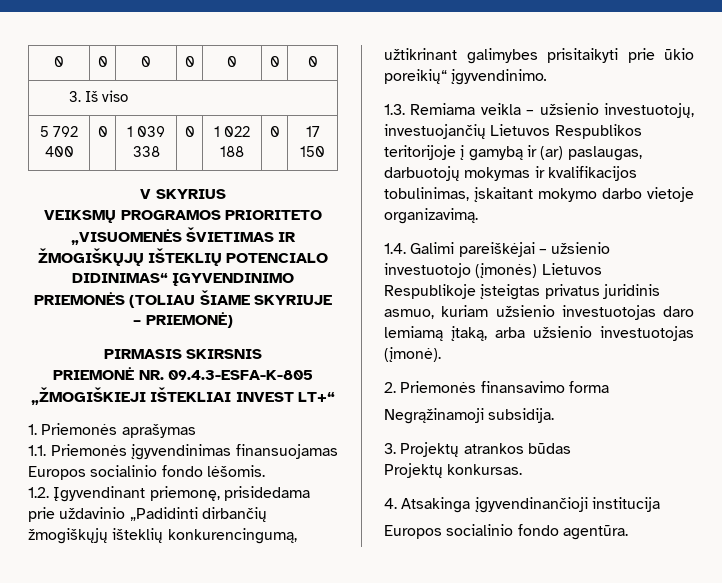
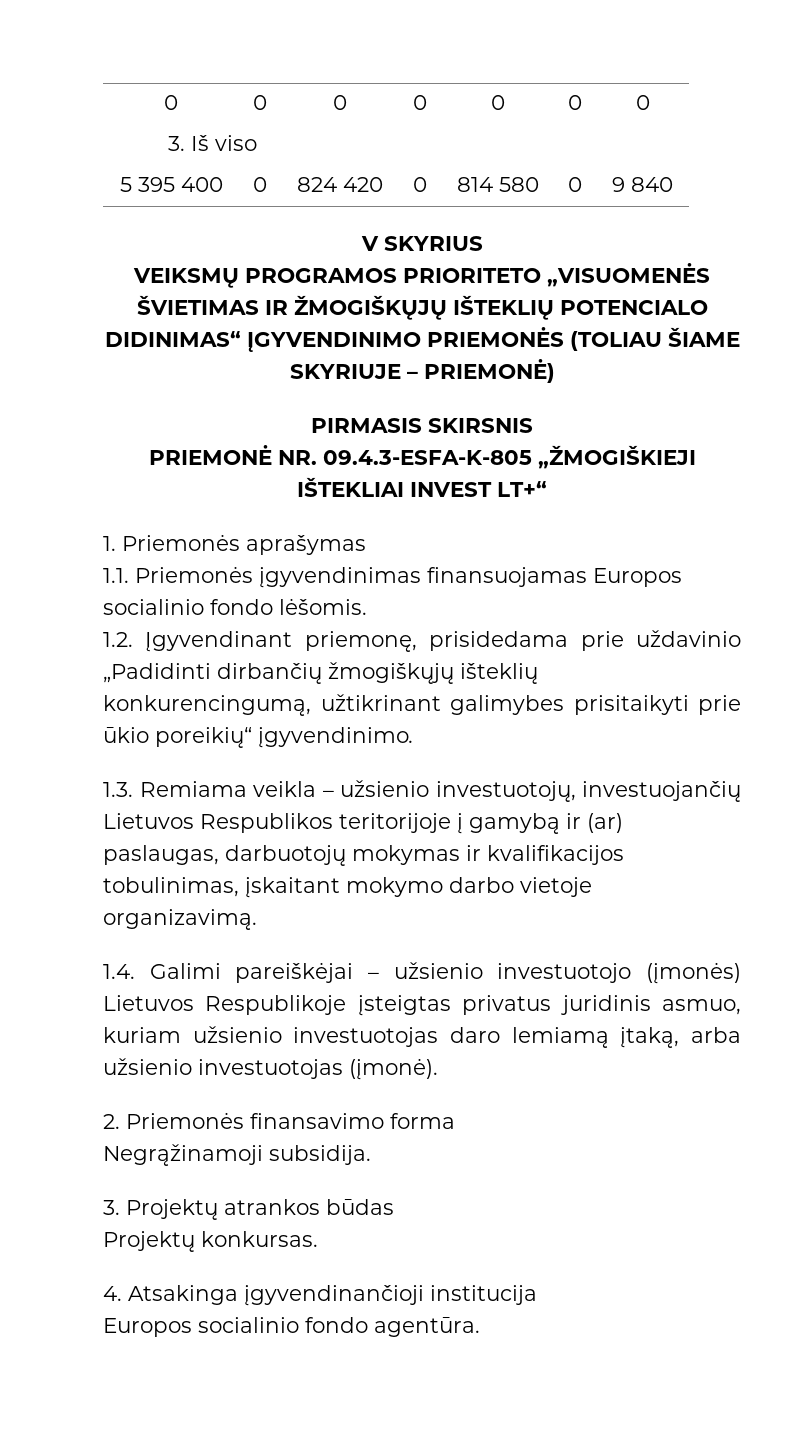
[53,126,78,137] 792 -> [137,177,175,192] 395
[127,126,165,137] [132,146,160,157] [184,126,195,137] [214,126,250,137] [220,146,244,157] [269,126,280,137] [305,126,320,137] [300,146,325,157] 1 039 338 | 0 | 1 022 188 | 0 | 17 150 -> [296,177,383,192] [412,177,427,192] [456,177,539,192] [568,177,582,192] [612,177,673,192] 824 420 | 0 | 814 580 | 0 | 9 840

